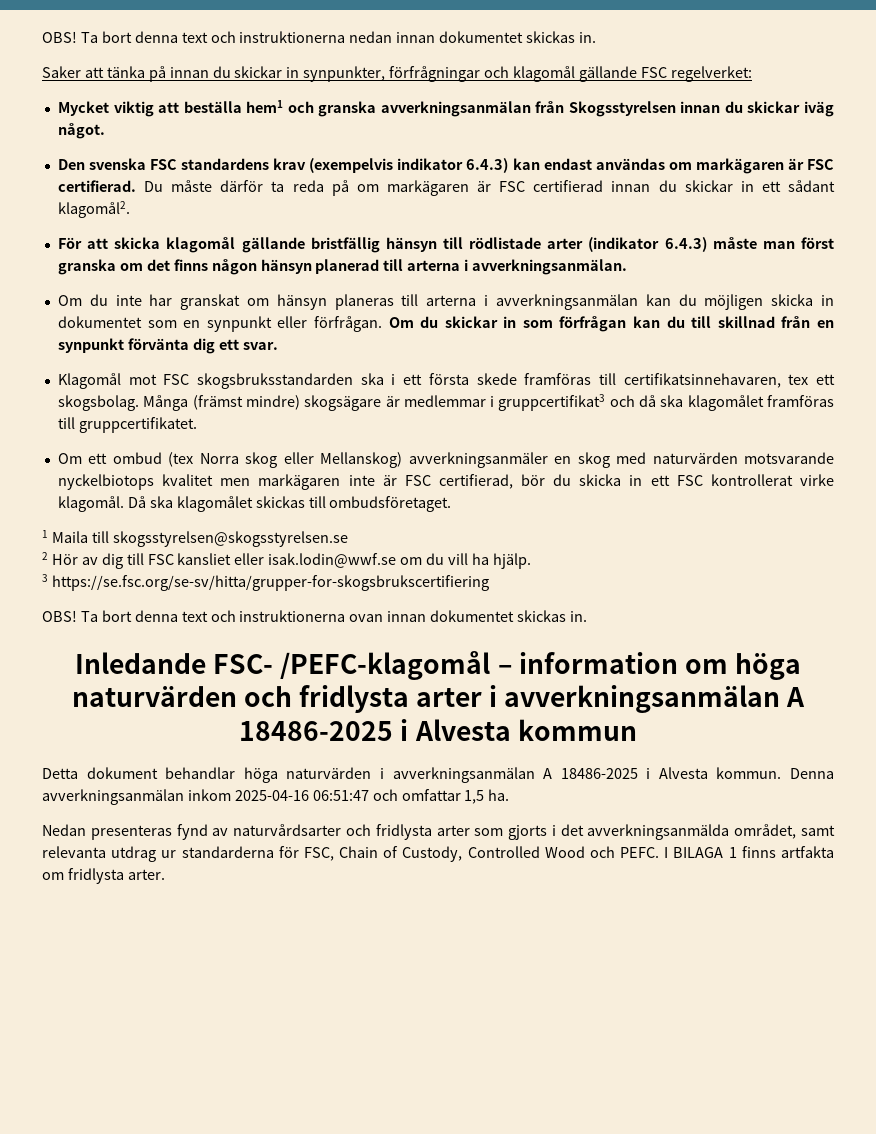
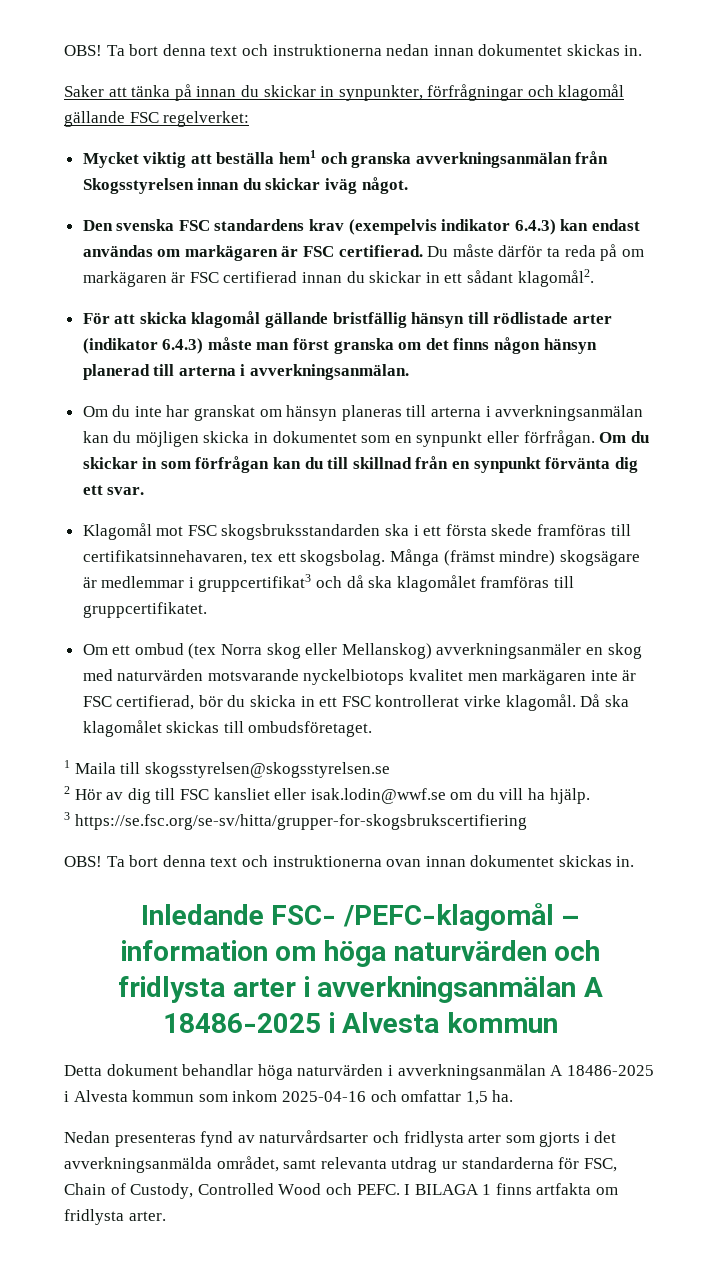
[716,767,835,779] [42,789,184,805] kommun. Denna avverkningsanmälan -> [132,1090,228,1102] kommun som
[312,790,369,801] 06:51:47 -> (366, 1096) none

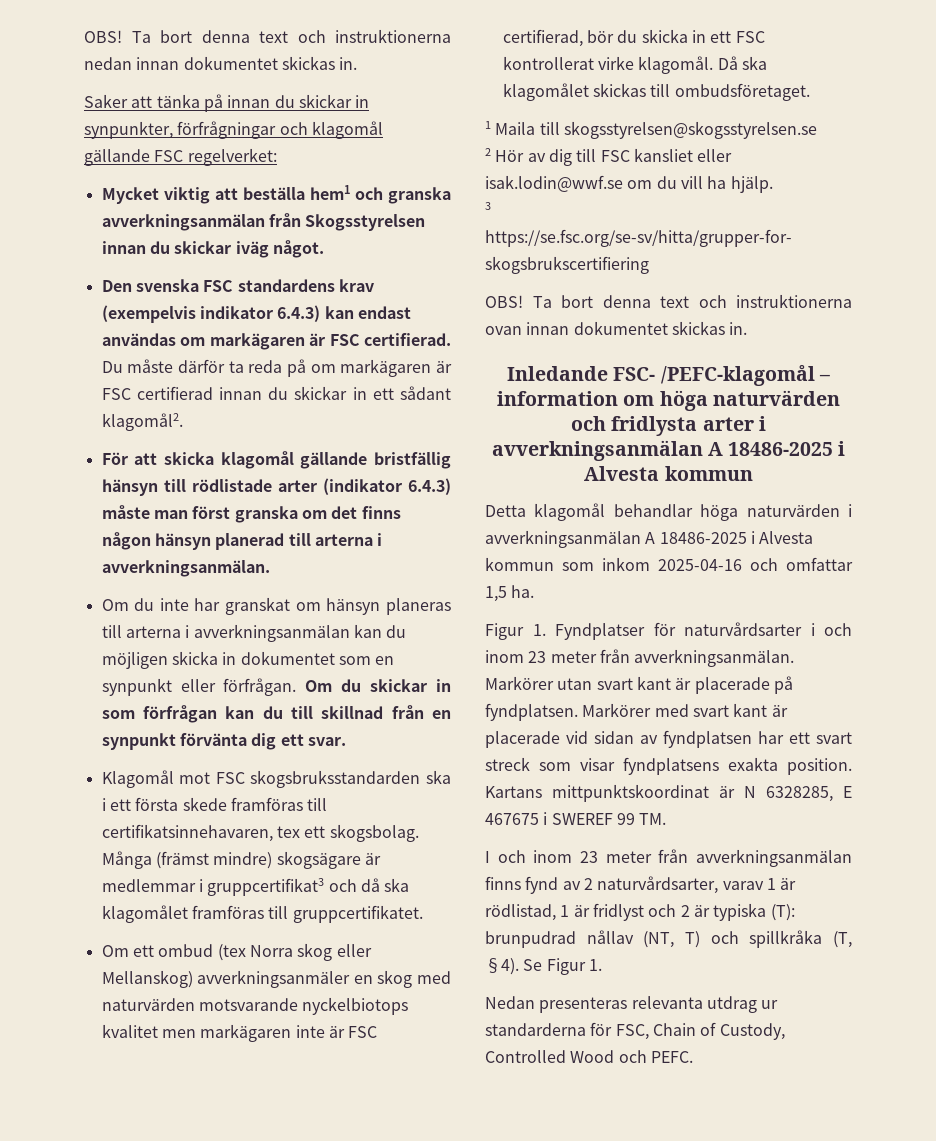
[106,1064,178,1076] dokument -> [534,503,606,521] klagomål
[64,1130,617,1147] [64,1156,317,1173] Nedan presenteras fynd av naturvårdsarter och fridlysta arter som gjorts i det avverkningsanmälda området, samt -> [485,622,852,640] [485,649,795,667] [485,676,793,694] [485,703,788,721] [485,730,852,748] [485,757,852,775] [485,784,852,802] [485,812,667,825] [485,849,852,867] [485,876,797,894] [485,903,795,921] [485,930,852,948] [485,958,602,975] [485,996,628,1013] Figur 1. Fyndplatser för naturvårdsarter i och inom 23 meter från avverkningsanmälan. Markörer utan svart kant är placerade på fyndplatsen. Markörer med svart kant är placerade vid sidan av fyndplatsen har ett svart streck som visar fyndplatsens exakta position. Kartans mittpunktskoordinat är N 6328285, E 467675 i SWEREF 99 TM. // I och inom 23 meter från avverkningsanmälan finns fynd av 2 naturvårdsarter, varav 1 är rödlistad, 1 är fridlyst och 2 är typiska (T): brunpudrad nållav (NT, T) och spillkråka (T, §4). Se Figur 1. // Nedan presenteras
[404,1183,619,1195] [64,1209,166,1225] I BILAGA 1 finns artfakta om fridlysta arter. -> (693, 1057) none

